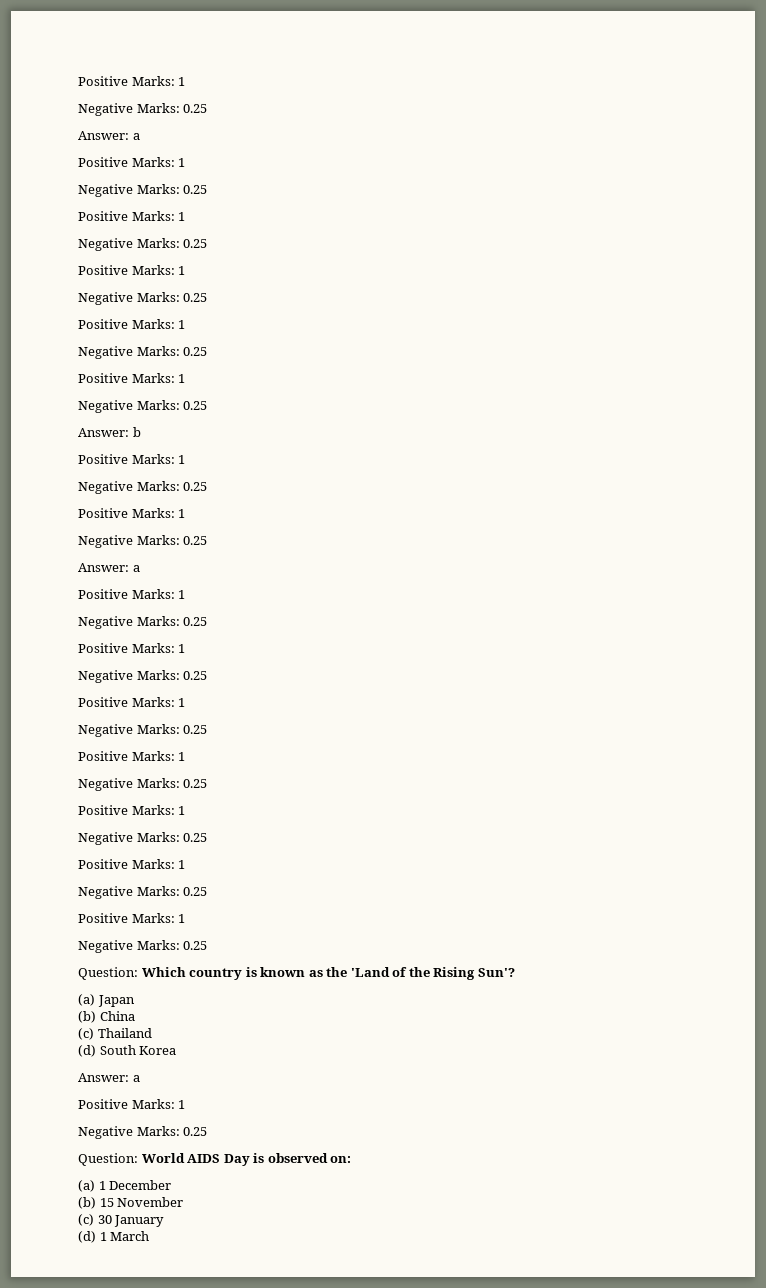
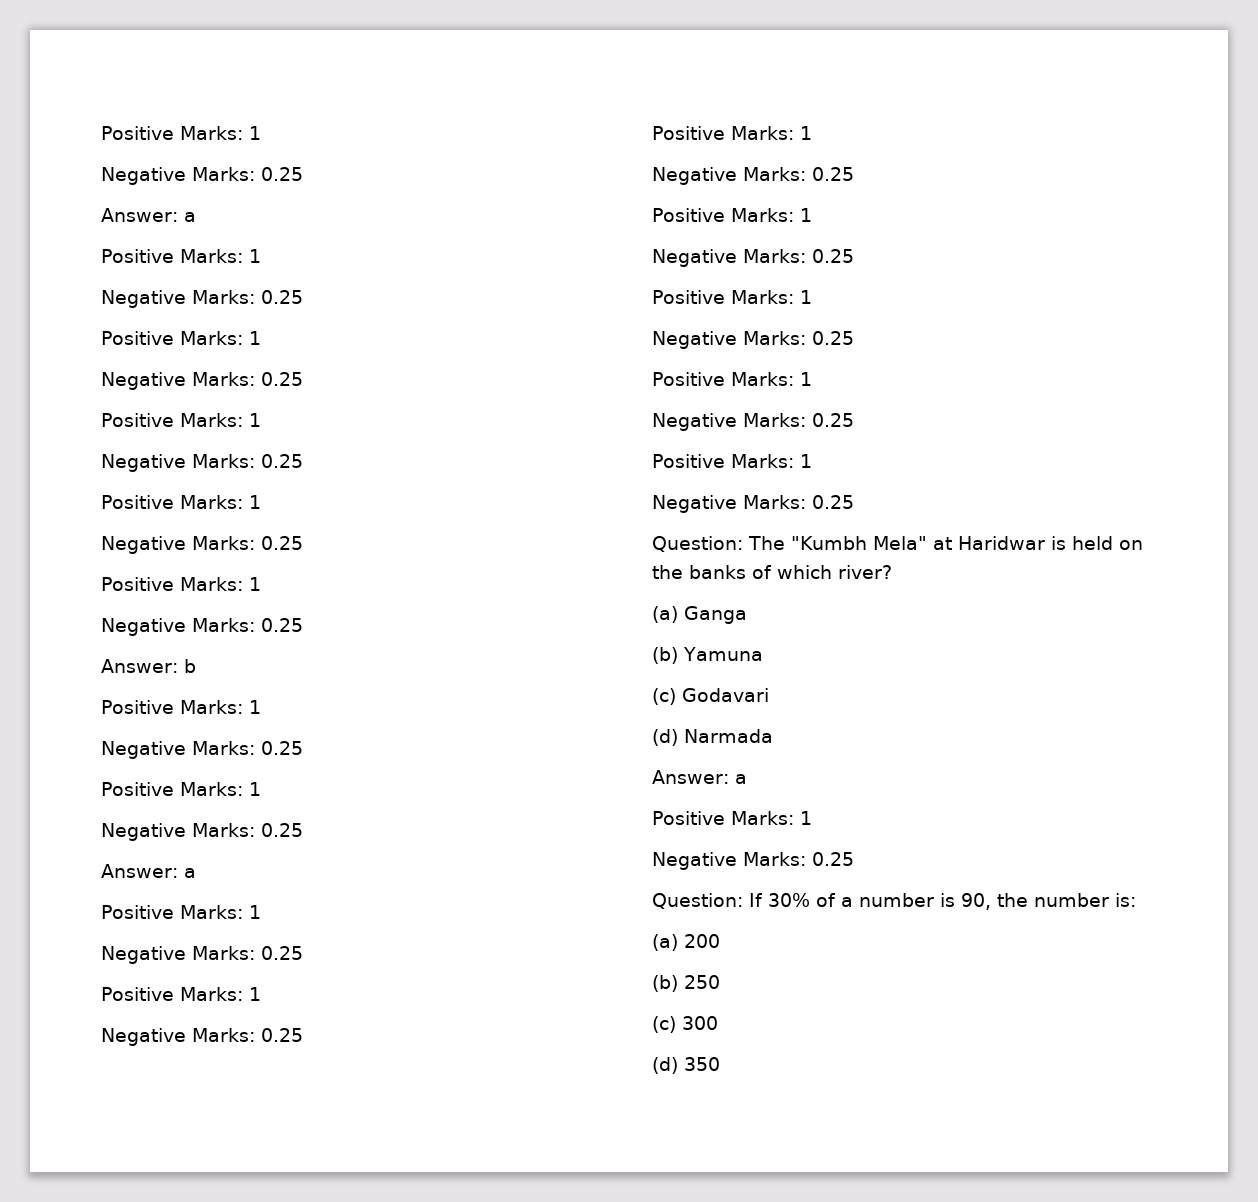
[141,967,515,980] [78,994,135,1007] [78,1011,135,1023] [78,1028,152,1040] [78,1045,177,1057] Which country is known as the 'Land of the Rising Sun'? // (a) Japan // (b) China // (c) Thailand // (d) South Korea -> [748,536,1143,550] [652,565,892,579] [652,606,747,624] [652,647,763,664] [652,688,769,705] [652,729,773,746] The "Kumbh Mela" at Haridwar is held on the banks of which river? // (a) Ganga // (b) Yamuna // (c) Godavari // (d) Narmada
[141,1153,352,1166] [78,1180,172,1192] [78,1197,184,1209] [78,1214,165,1227] [78,1231,150,1243] World AIDS Day is observed on: // (a) 1 December // (b) 15 November // (c) 30 January // (d) 1 March -> [749,893,1136,910] [652,934,720,951] [652,975,720,992] [652,1016,718,1033] [652,1057,720,1074] If 30% of a number is 90, the number is: // (a) 200 // (b) 250 // (c) 300 // (d) 350

